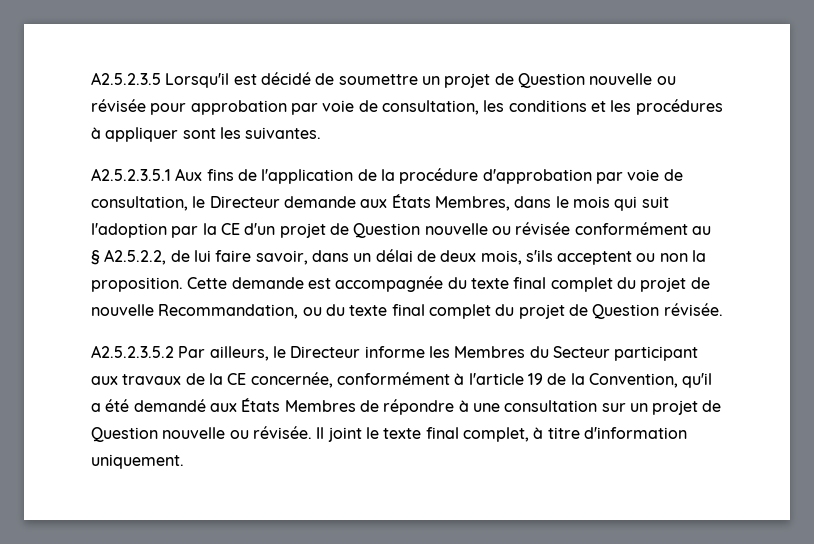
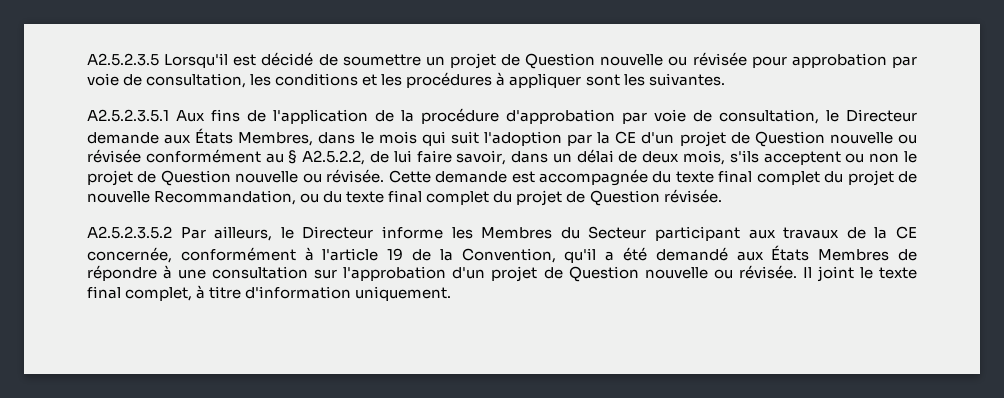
[692,250,707,262] [91,277,183,292] la proposition. -> [903,151,917,163] [87,169,385,186] le projet de Question nouvelle ou révisée.
[629,403,648,412] un -> [343,266,486,281] l'approbation d'un

